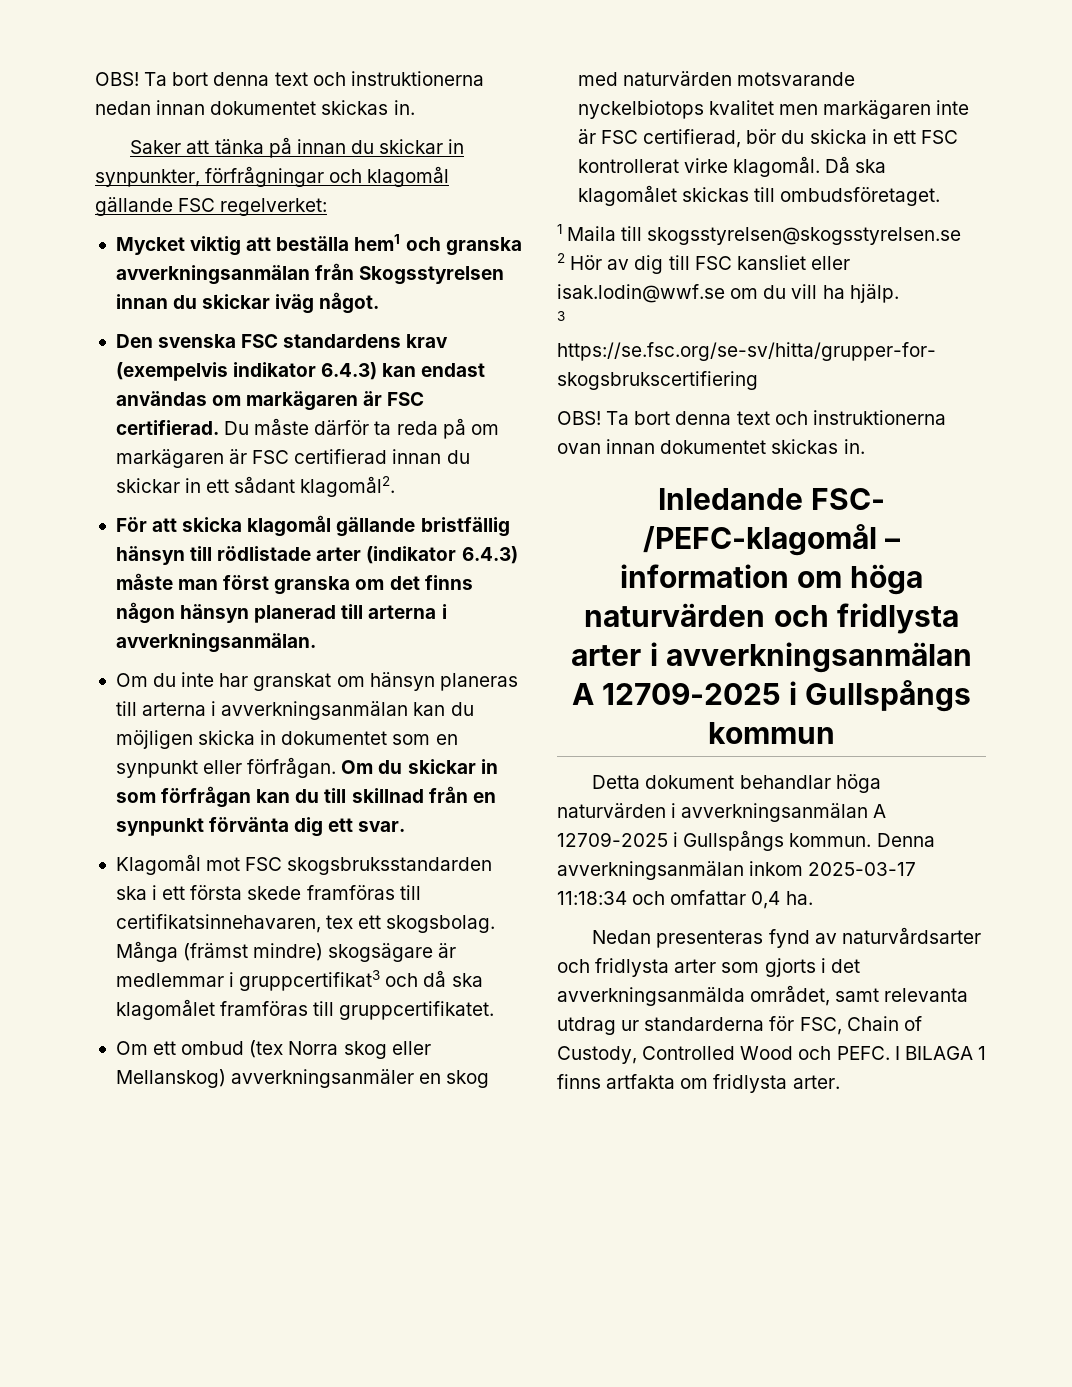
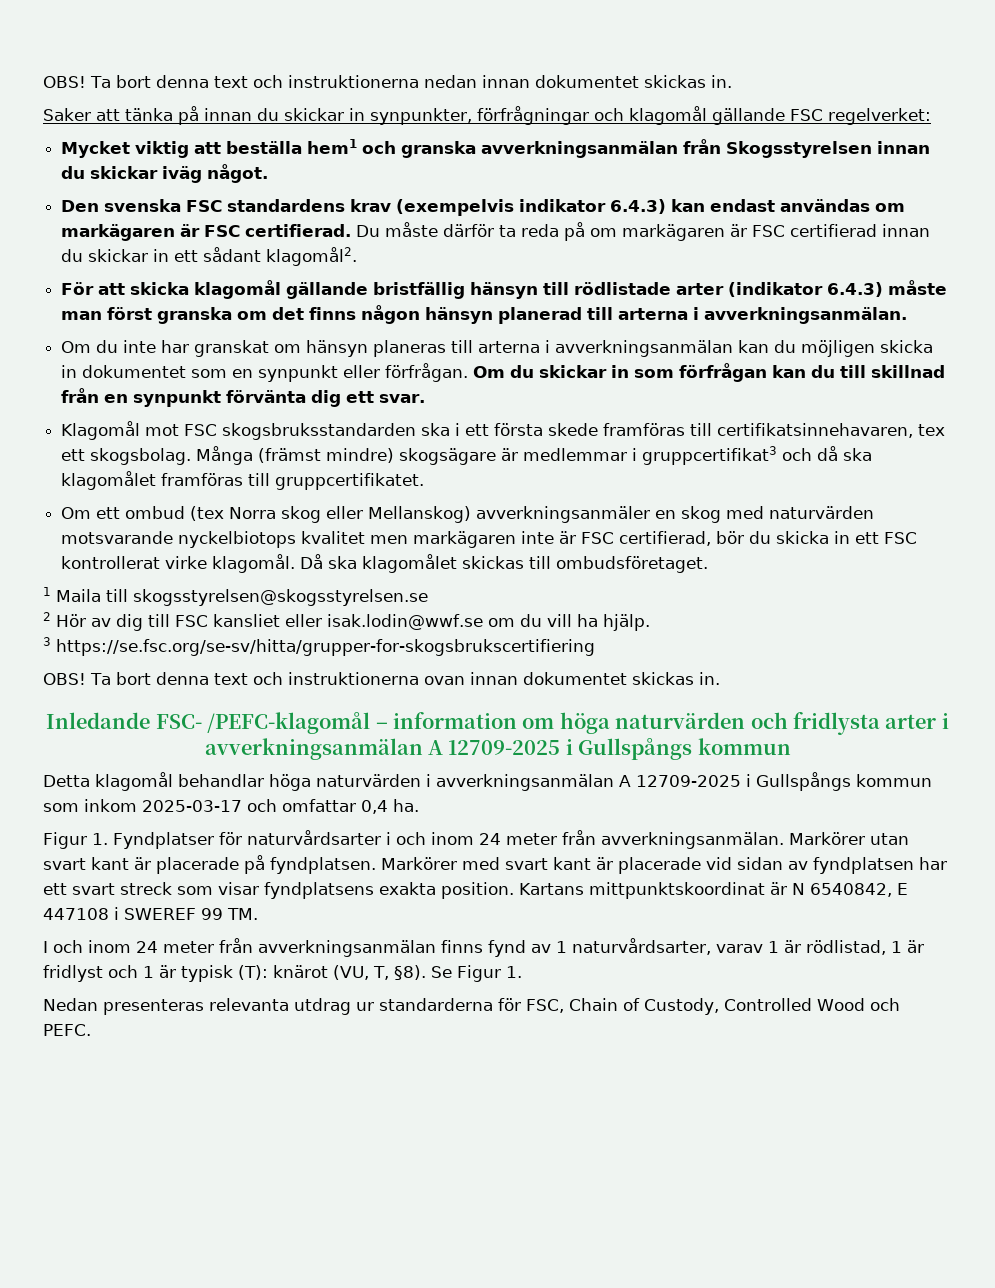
[645,775,735,789] dokument -> [95,772,173,791] klagomål
[789,833,935,847] [557,861,744,880] kommun. Denna avverkningsanmälan -> [856,774,932,787] [43,803,79,812] kommun som
[557,891,627,905] 11:18:34 -> (242, 806) none
[592,927,981,948] [557,958,860,977] [557,985,880,1006] Nedan presenteras fynd av naturvårdsarter och fridlysta arter som gjorts i det avverkningsanmälda området, samt -> [43,830,909,849] [43,855,947,874] [43,882,908,899] [43,907,258,920] [43,938,924,957] [43,965,522,982] [43,998,204,1015] Figur 1. Fyndplatser för naturvårdsarter i och inom 24 meter från avverkningsanmälan. Markörer utan svart kant är placerade på fyndplatsen. Markörer med svart kant är placerade vid sidan av fyndplatsen har ett svart streck som visar fyndplatsens exakta position. Kartans mittpunktskoordinat är N 6540842, E 447108 i SWEREF 99 TM. // I och inom 24 meter från avverkningsanmälan finns fynd av 1 naturvårdsarter, varav 1 är rödlistad, 1 är fridlyst och 1 är typisk (T): knärot (VU, T, §8). Se Figur 1. // Nedan presenteras
[894,1046,986,1060] [557,1074,840,1093] I BILAGA 1 finns artfakta om fridlysta arter. -> (91, 1030) none

